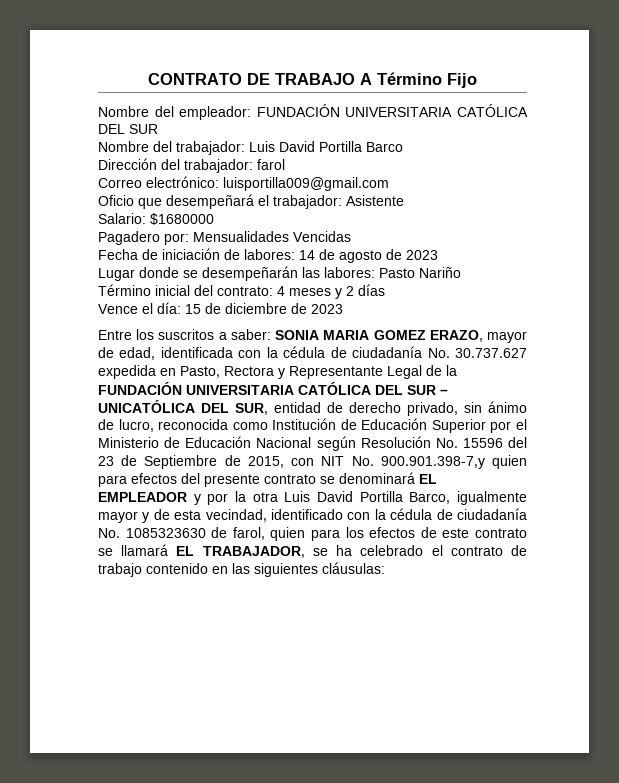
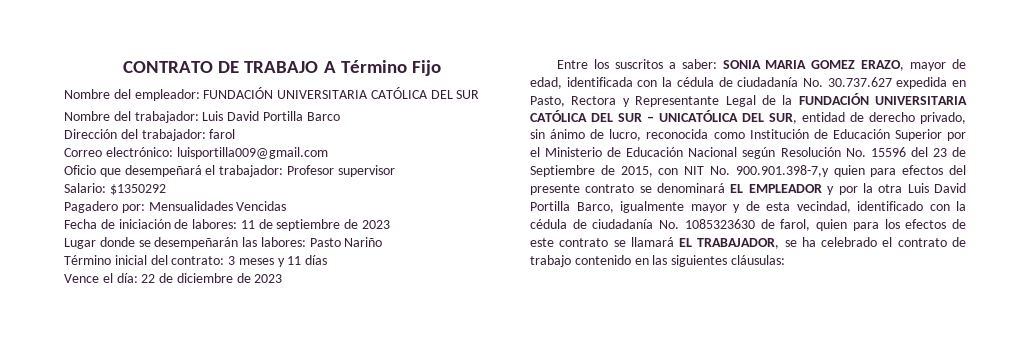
[346,195,404,206] Asistente -> [286,165,395,177] Profesor supervisor
[150,213,214,225] $1680000 -> [109,184,166,195] $1350292
[299,249,382,263] 14 de agosto -> [240,219,341,231] 11 de septiembre
[277,286,285,296] 4 -> [228,256,236,265] 3
[346,286,354,296] 2 -> [287,256,302,265] 11
[185,304,201,314] 15 -> [141,274,156,283] 22

